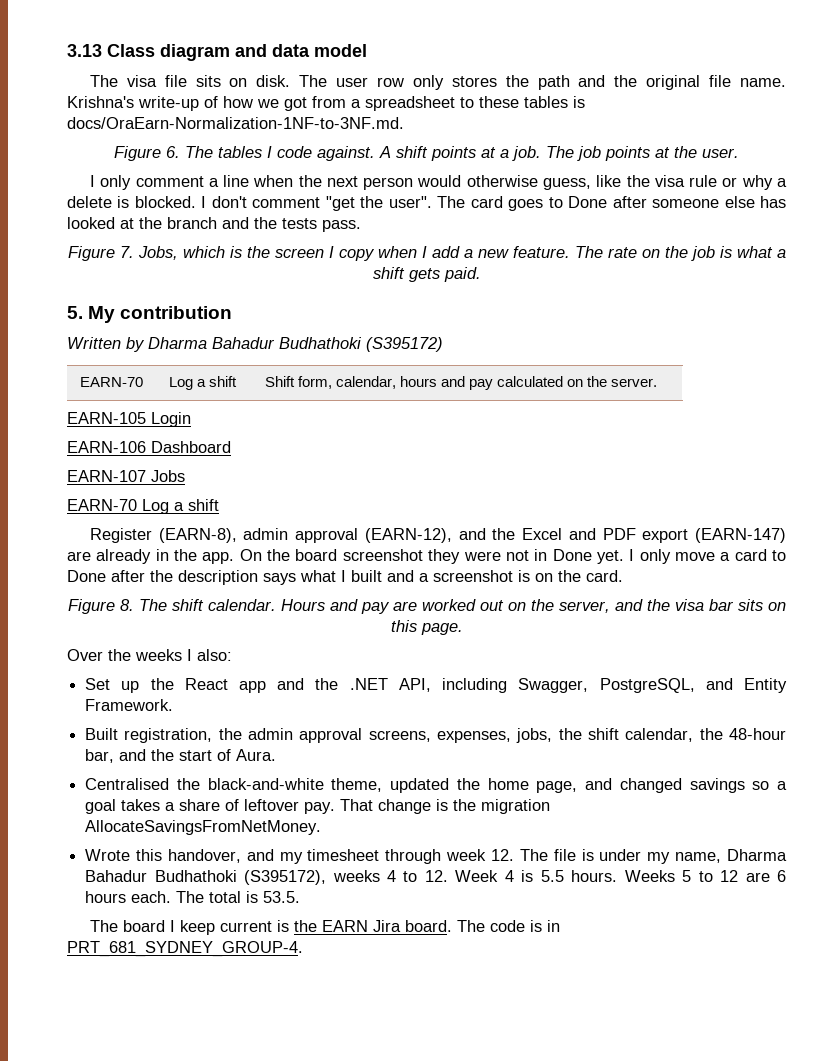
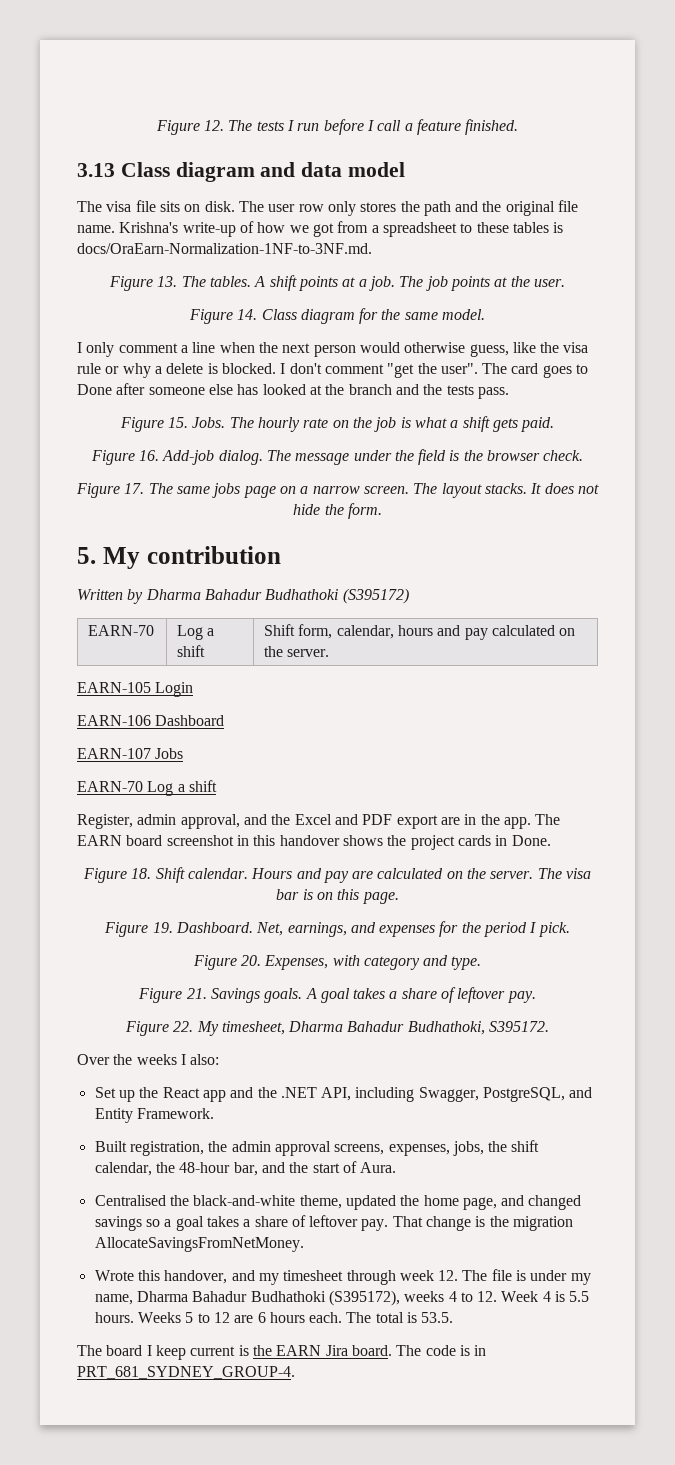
(67, 50) none -> [155,119,519,135] Figure 12. The tests I run before I call a feature finished. //
[166,146,375,161] 6. The tables I code against. -> [157,276,252,287] 13. The tables.
(739, 153) none -> [188,308,486,324] // Figure 14. Class diagram for the same model.
[119,246,603,261] 7. Jobs, which is the screen I copy when I add a new feature. The -> [168,417,301,432] 15. Jobs. The hourly
(481, 274) none -> [90,449,584,465] [76,483,599,498] [293,503,382,519] // Figure 16. Add-job dialog. The message under the field is the browser check. // Figure 17. The same jobs page on a narrow screen. The layout stacks. It does not hide the form.
[89,528,452,543] Register (EARN-8), admin approval (EARN-12), -> [77,814,240,829] Register, admin approval,
[694,528,786,543] [67,549,787,564] [67,570,623,585] [67,599,204,614] (EARN-147) are already in the app. On the board screenshot they were not in Done yet. I only move a card to Done after the description says what I built and a screenshot is on the card. // Figure 8. The shift -> [440,814,561,829] [77,835,551,850] [82,867,185,883] are in the app. The EARN board screenshot in this handover shows the project cards in Done. // Figure 18. Shift
[421,599,670,613] worked out on the server, and the -> [377,868,562,879] calculated on the server. The
[737,599,763,611] sits -> [302,889,313,900] is
(463, 629) none -> [104,921,570,937] [192,955,482,970] [138,987,536,1003] [124,1021,550,1036] // Figure 19. Dashboard. Net, earnings, and expenses for the period I pick. // Figure 20. Expenses, with category and type. // Figure 21. Savings goals. A goal takes a share of leftover pay. // Figure 22. My timesheet, Dharma Bahadur Budhathoki, S395172.

